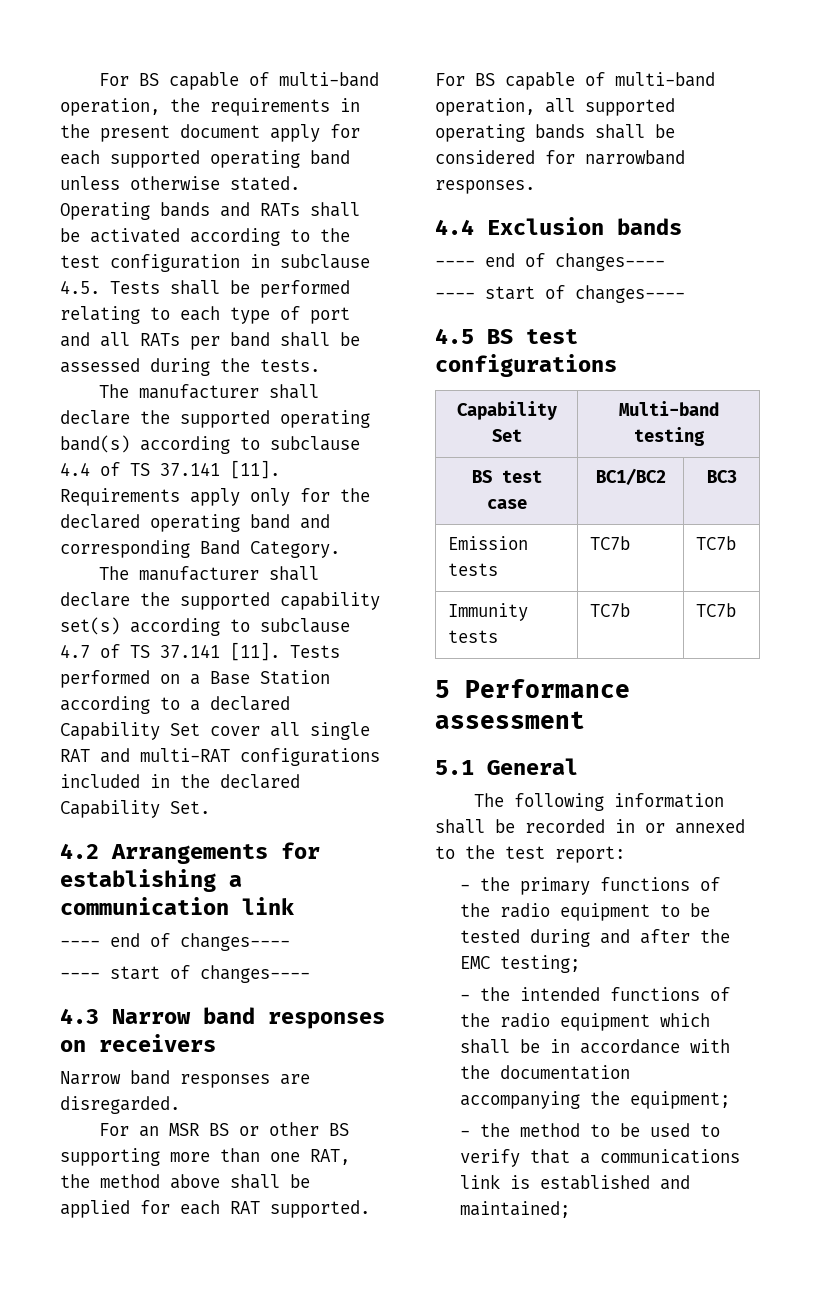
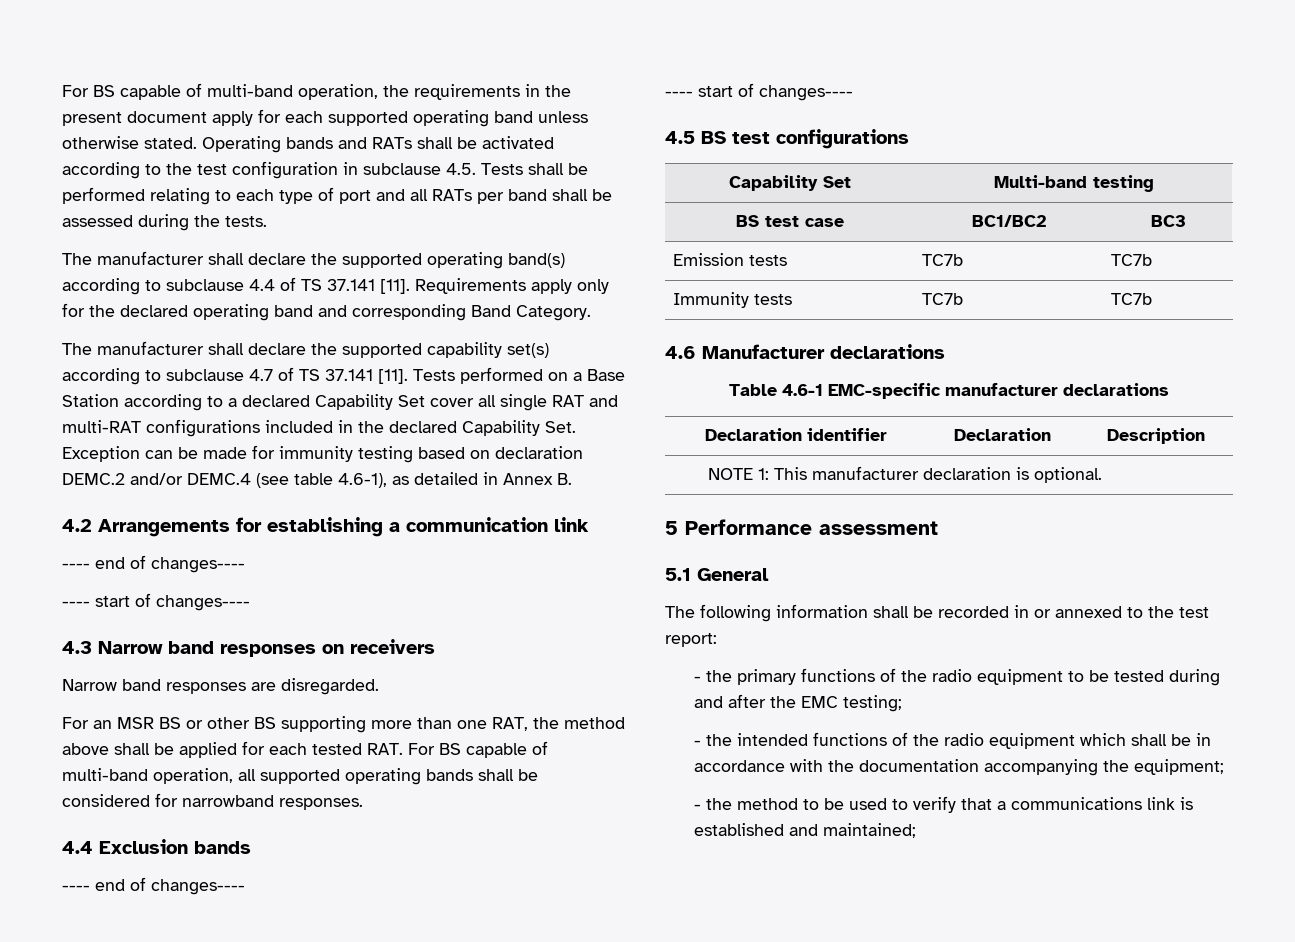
(210, 807) none -> [62,445,583,463] [62,472,572,488] Exception can be made for immunity testing based on declaration DEMC.2 and/or DEMC.4 (see table 4.6-1), as detailed in Annex B.
[230,1200,370,1218] RAT supported. -> [312,743,403,755] tested RAT.
(736, 610) none -> [665,344,945,359] [729,383,1169,399] [704,428,887,441] [953,428,1051,441] [1106,428,1205,444] [708,466,1103,483] // 4.6 Manufacturer declarations // Table 4.6-1 EMC-specific manufacturer declarations // Declaration identifier | Declaration | Description // NOTE 1: This manufacturer declaration is optional.

